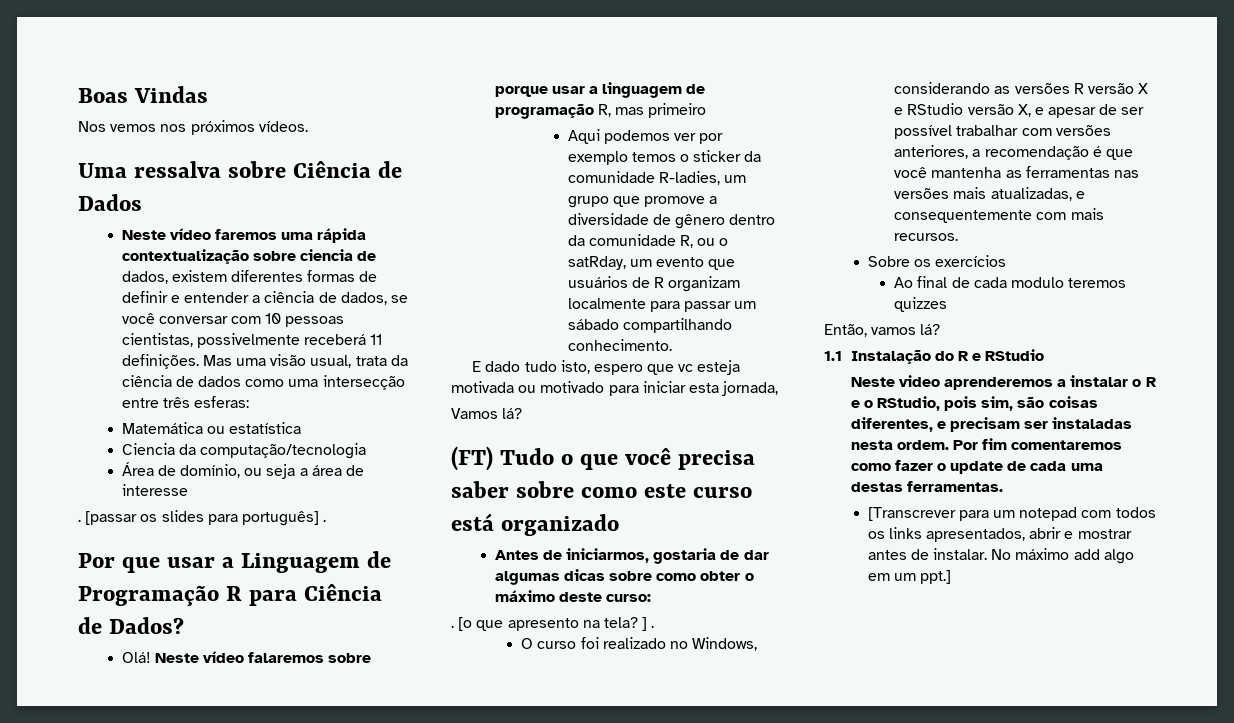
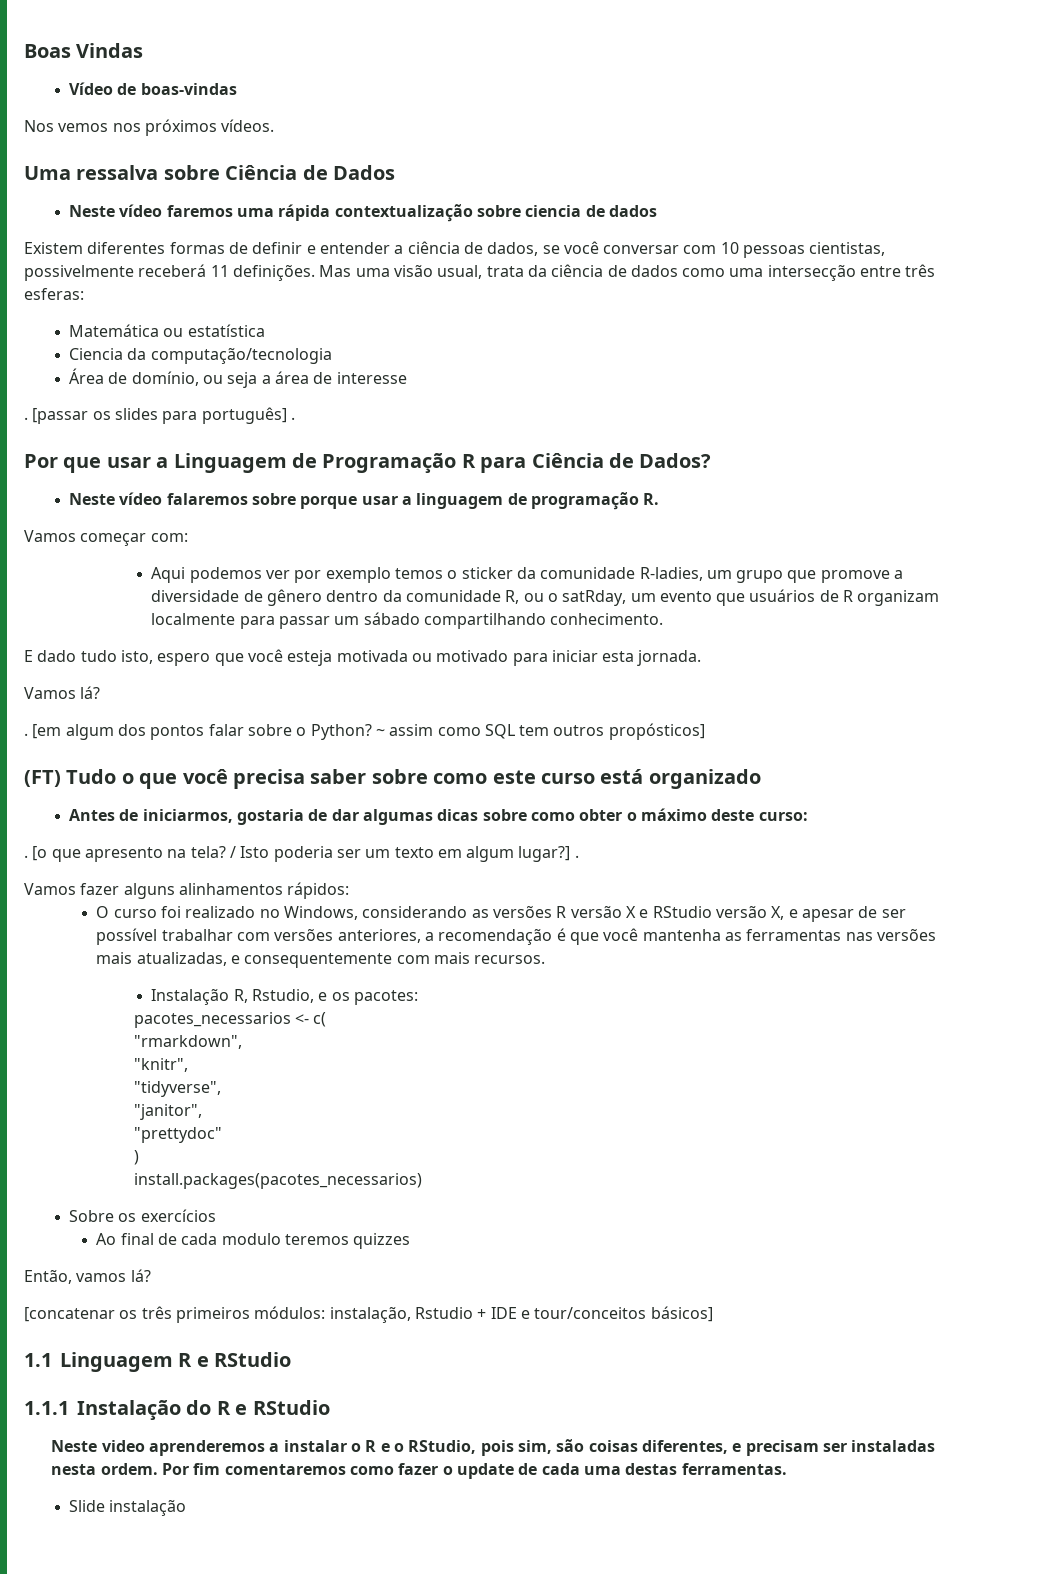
(209, 94) none -> [69,82,237,95] // Vídeo de boas-vindas
[121,270,227,284] dados, existem -> [608,205,657,217] [24,242,83,254] dados // Existem
[121,652,151,663] Olá! -> (712, 460) none
[597,103,707,118] R, mas primeiro -> [643,493,660,505] [24,530,188,546] R. // Vamos começar com:
[678,364,694,372] vc -> [247,649,283,662] você
[722,381,779,396] jornada, -> [637,650,702,666] jornada.
(523, 413) none -> [24,723,705,740] // . [em algum dos pontos falar sobre o Python? ~ assim como SQL tem outros propósticos]
[642,617,655,631] ] . -> [229,846,579,862] [24,882,350,899] / Isto poderia ser um texto em algum lugar?] . // Vamos fazer alguns alinhamentos rápidos:
(959, 237) none -> [151,988,418,1005] [133,1012,327,1028] [133,1035,242,1049] [133,1058,188,1072] [133,1081,221,1097] [133,1104,202,1120] [133,1127,222,1143] [133,1150,139,1165] [133,1173,422,1189] // Instalação R, Rstudio, e os pacotes: // pacotes_necessarios <- c( // "rmarkdown", // "knitr", // "tidyverse", // "janitor", // "prettydoc" // ) // install.packages(pacotes_necessarios)
[824,351,842,361] 1.1 -> [24,1306,713,1323] [24,1352,292,1372] [24,1401,69,1415] [concatenar os três primeiros módulos: instalação, Rstudio + IDE e tour/conceitos básicos] // 1.1 Linguagem R e RStudio // 1.1.1
[867,507,1156,521] [867,527,1132,542] [867,548,1134,564] [867,570,951,584] [Transcrever para um notepad com todos os links apresentados, abrir e mostrar antes de instalar. No máximo add algo em um ppt.] -> [69,1499,187,1516] Slide instalação

